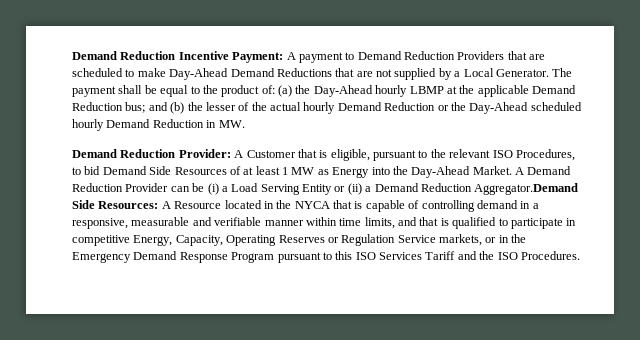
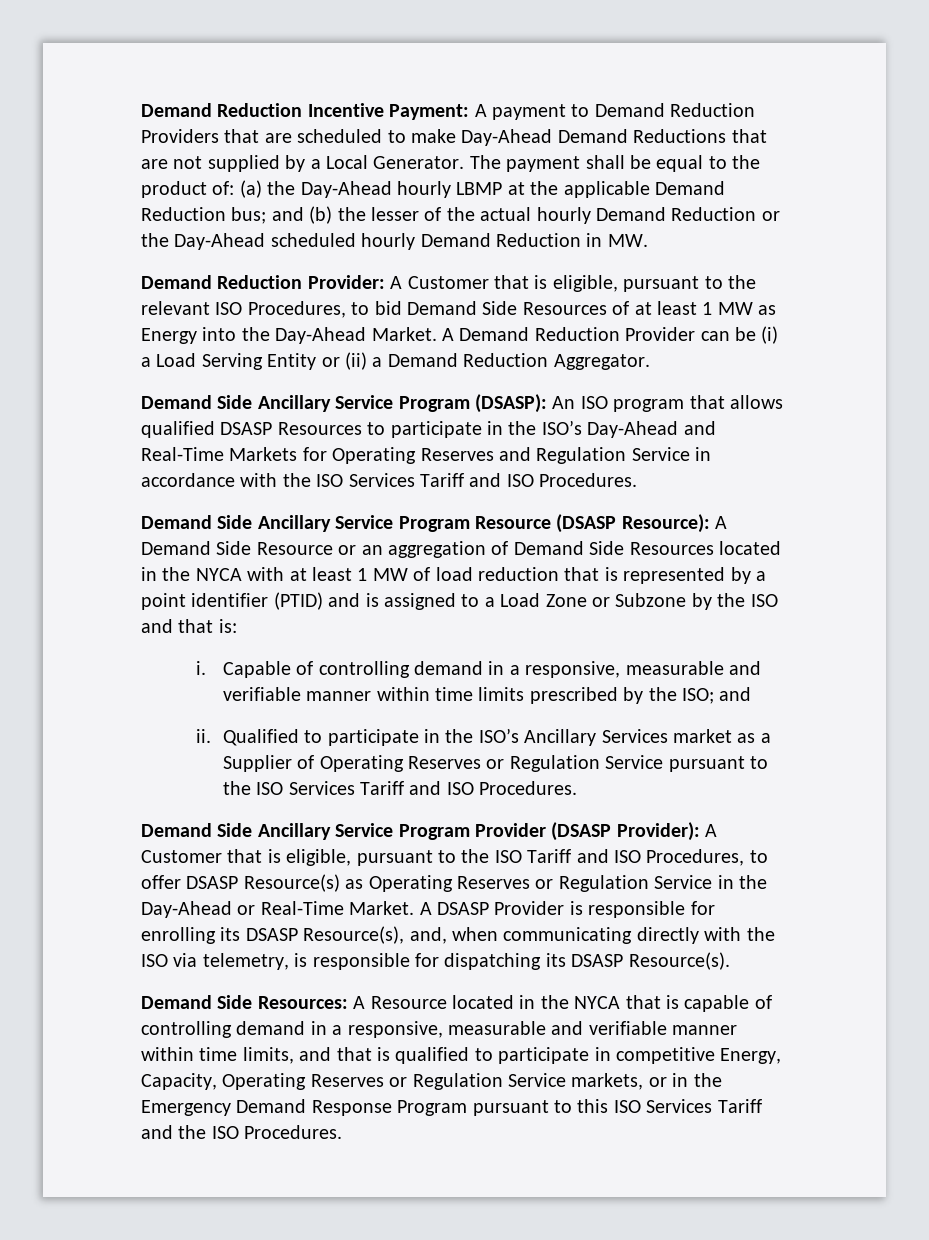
[474,183,579,195] Aggregator.Demand -> [553,354,650,370] [141,394,783,413] [141,420,716,438] [141,447,712,464] [141,473,638,487] [141,514,728,533] [141,541,781,558] [141,567,766,584] [141,592,778,610] [141,619,237,633] [195,661,761,678] [222,687,752,704] [195,728,771,746] [222,755,768,772] [222,781,578,795] [141,822,718,841] [141,849,768,866] [141,874,767,892] [141,901,715,918] [141,926,775,944] [141,952,730,970] [141,995,212,1009] Aggregator. // Demand Side Ancillary Service Program (DSASP): An ISO program that allows qualified DSASP Resources to participate in the ISO’s Day-Ahead and Real-Time Markets for Operating Reserves and Regulation Service in accordance with the ISO Services Tariff and ISO Procedures. // Demand Side Ancillary Service Program Resource (DSASP Resource): A Demand Side Resource or an aggregation of Demand Side Resources located in the NYCA with at least 1 MW of load reduction that is represented by a point identifier (PTID) and is assigned to a Load Zone or Subzone by the ISO and that is: // i. Capable of controlling demand in a responsive, measurable and verifiable manner within time limits prescribed by the ISO; and // ii. Qualified to participate in the ISO’s Ancillary Services market as a Supplier of Operating Reserves or Regulation Service pursuant to the ISO Services Tariff and ISO Procedures. // Demand Side Ancillary Service Program Provider (DSASP Provider): A Customer that is eligible, pursuant to the ISO Tariff and ISO Procedures, to offer DSASP Resource(s) as Operating Reserves or Regulation Service in the Day-Ahead or Real-Time Market. A DSASP Provider is responsible for enrolling its DSASP Resource(s), and, when communicating directly with the ISO via telemetry, is responsible for dispatching its DSASP Resource(s). // Demand

